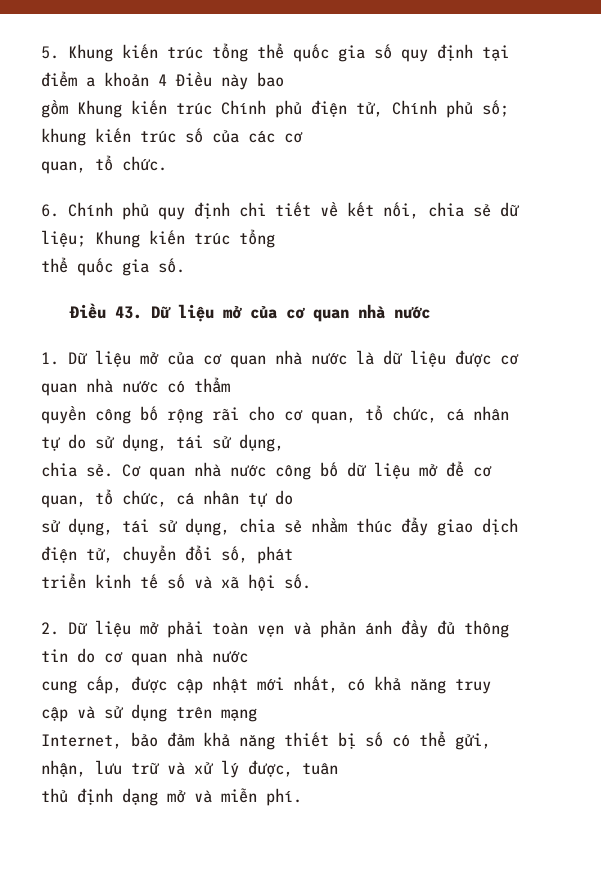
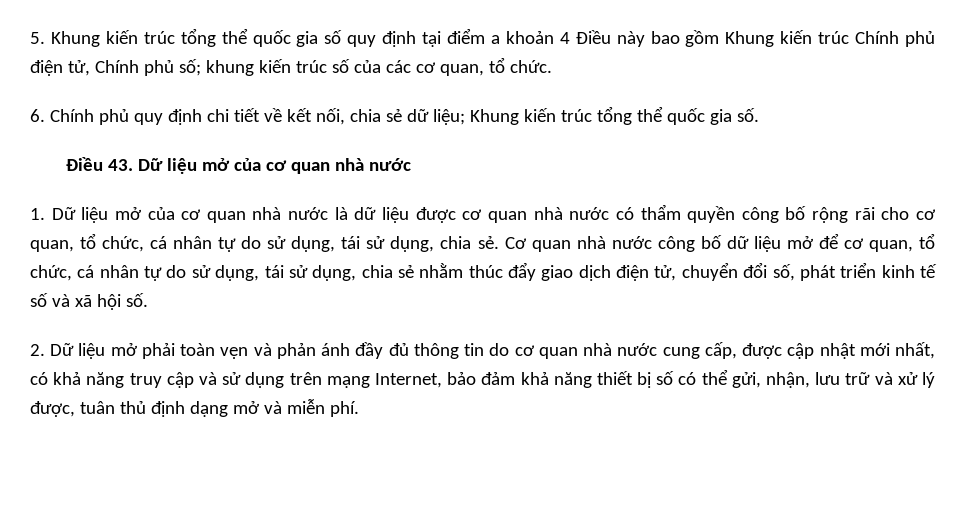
(284, 79) // -> (680, 37) none
(303, 137) // -> (435, 67) none
(275, 238) // -> (632, 115) none
(230, 385) // -> (681, 212) none
(284, 443) // -> (435, 244) none
(293, 497) // -> (187, 271) none
(293, 555) // -> (836, 273) none
(248, 657) // -> (658, 349) none
(257, 715) // -> (370, 382) none
(338, 769) // -> (115, 407) none

